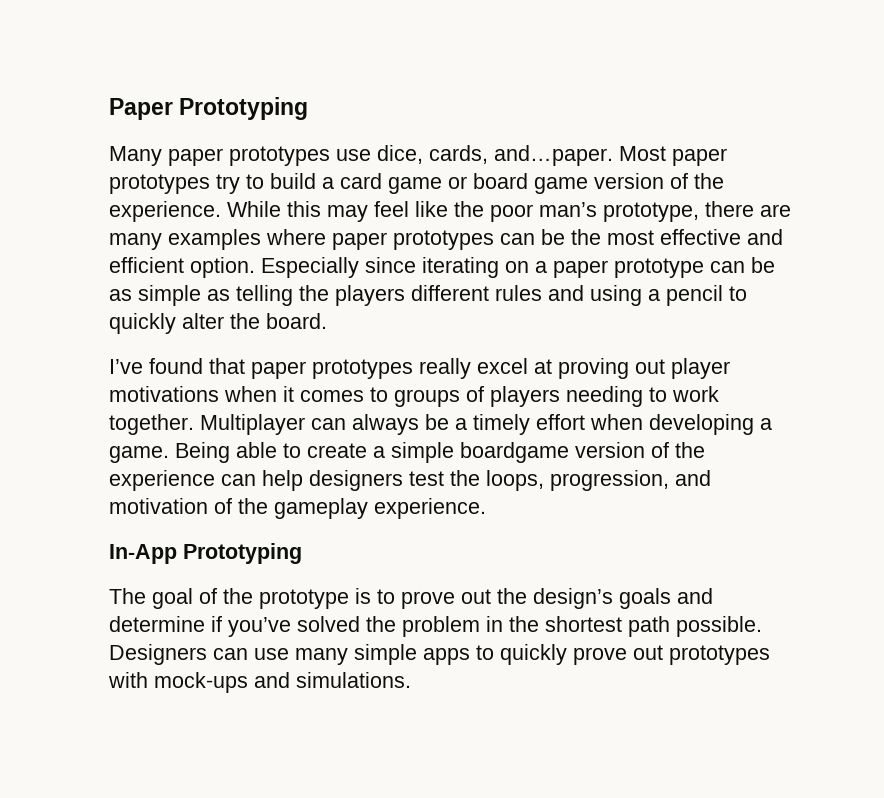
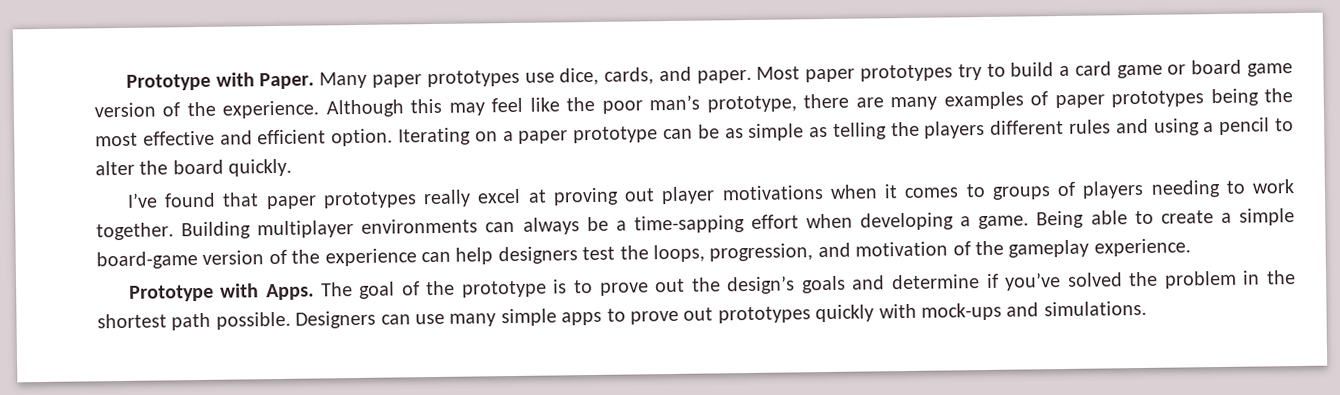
[109,97,309,120] Paper Prototyping // -> [125,72,315,91] Prototype with Paper.
[494,145,613,166] and…paper. -> [658,66,752,84] and paper.
[227,201,281,217] While -> [325,99,404,118] Although
[266,229,565,250] where paper prototypes can be -> [1030,88,1259,109] of paper prototypes being
[261,257,499,278] Especially since iterating -> [397,127,471,146] Iterating
[109,313,176,334] quickly -> (1294, 125) none
[266,313,327,329] board. -> [172,158,293,177] board quickly.
[200,414,305,435] Multiplayer -> [181,218,479,240] Building multiplayer environments
[473,414,530,435] timely -> [633,215,745,234] time-sapping
[460,442,569,463] boardgame -> [96,251,198,270] board-game
[109,543,302,564] In-App Prototyping // -> [128,283,315,302] Prototype with Apps.
[500,644,567,665] quickly -> (626, 315) none
(770, 655) none -> [815,304,875,323] quickly

